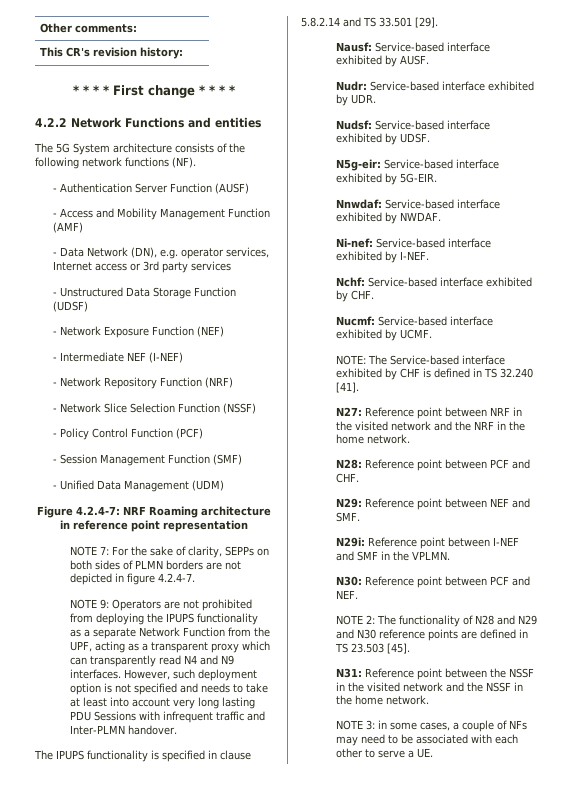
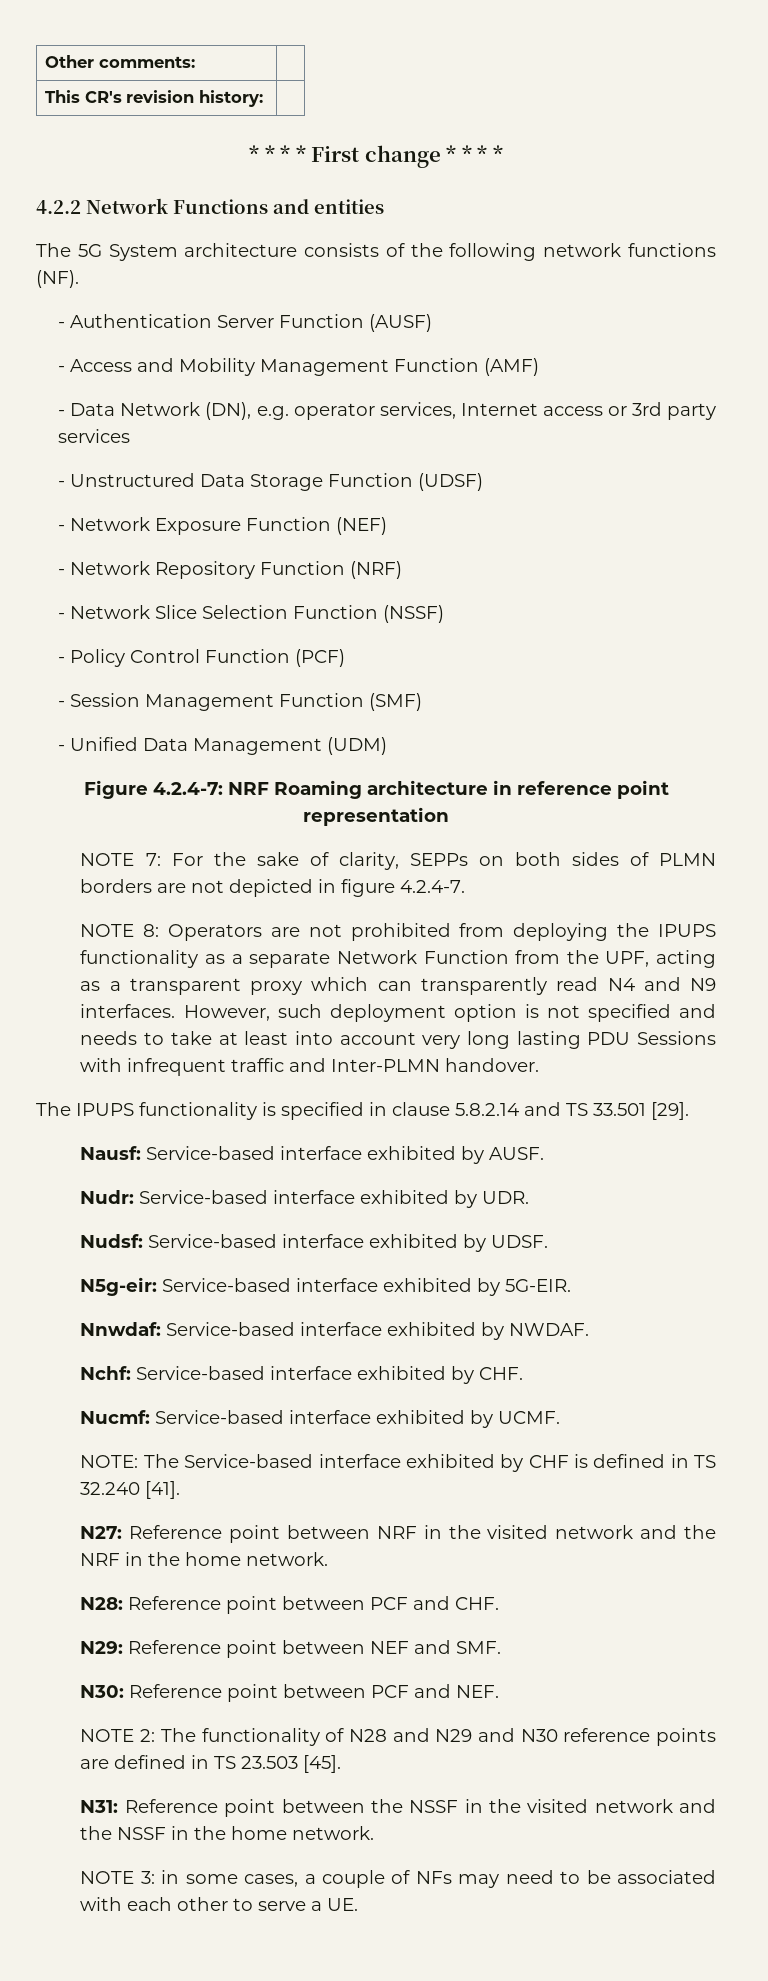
[52,352,183,363] // - Intermediate NEF (I-NEF) -> (388, 526) none
[100,599,110,609] 9: -> [143,924,160,937] 8:
[336,238,492,248] [336,251,430,263] // Ni-nef: Service-based interface exhibited by I-NEF. -> (590, 1329) none
[336,537,520,549] [336,551,451,561] // N29i: Reference point between I-NEF and SMF in the VPLMN. -> (502, 1647) none

